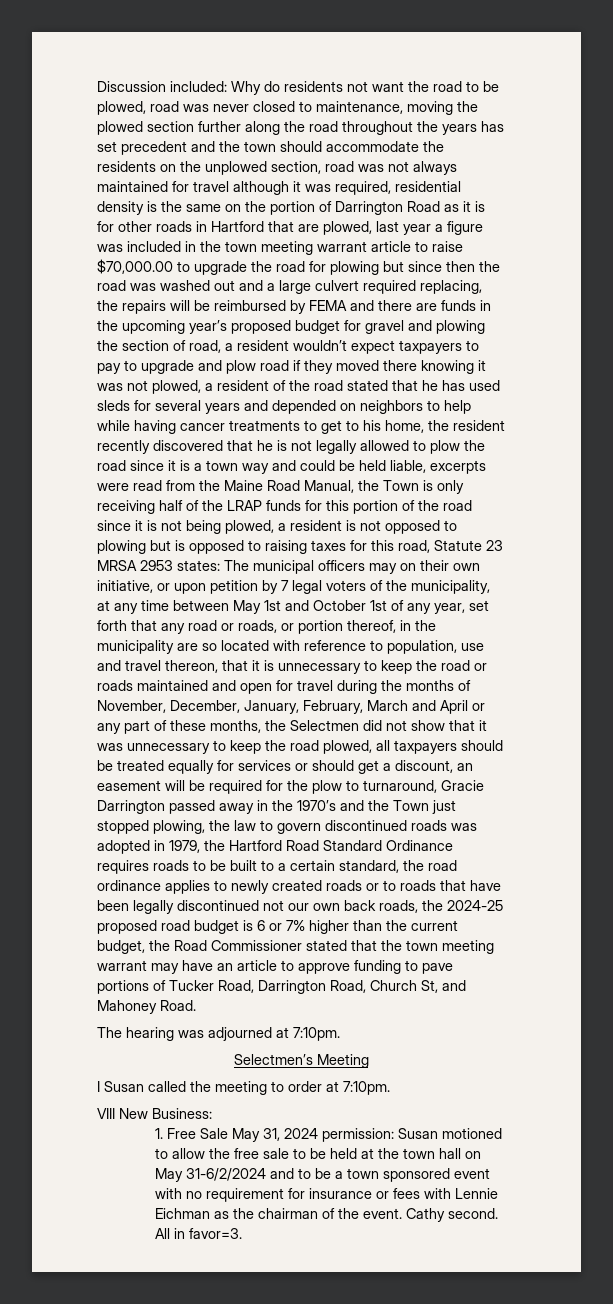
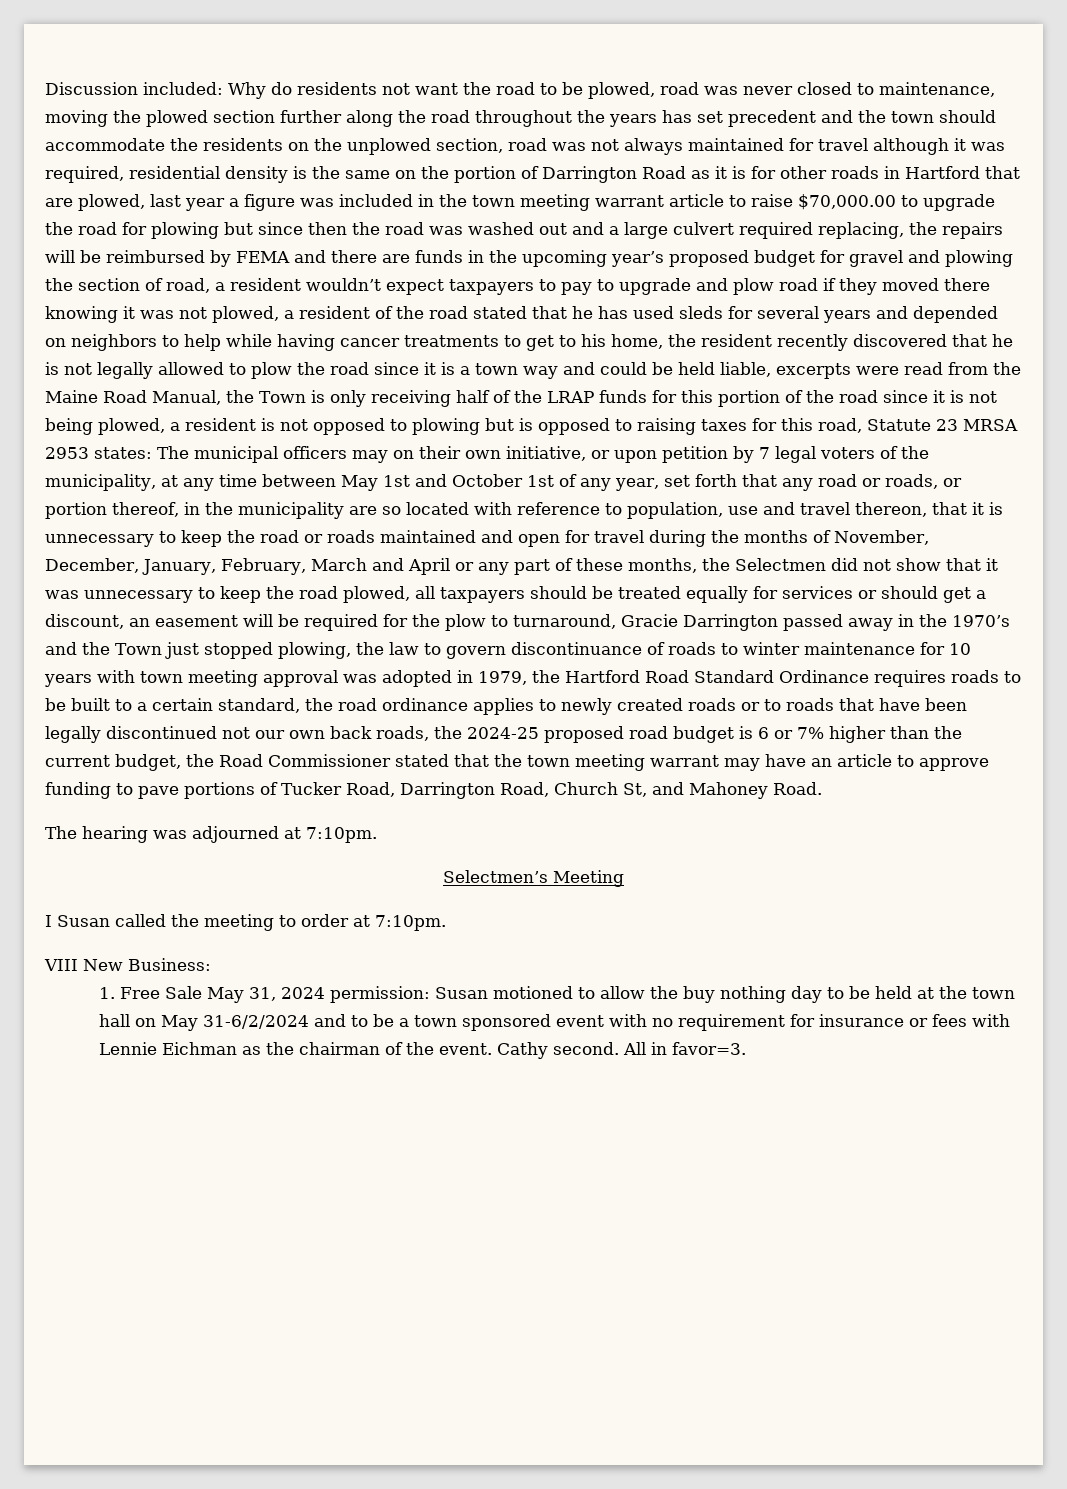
[325,820,447,831] discontinued roads -> [510,642,971,655] [44,670,338,687] discontinuance of roads to winter maintenance for 10 years with town meeting approval
[233,1148,289,1159] free sale -> [682,986,822,1003] buy nothing day

